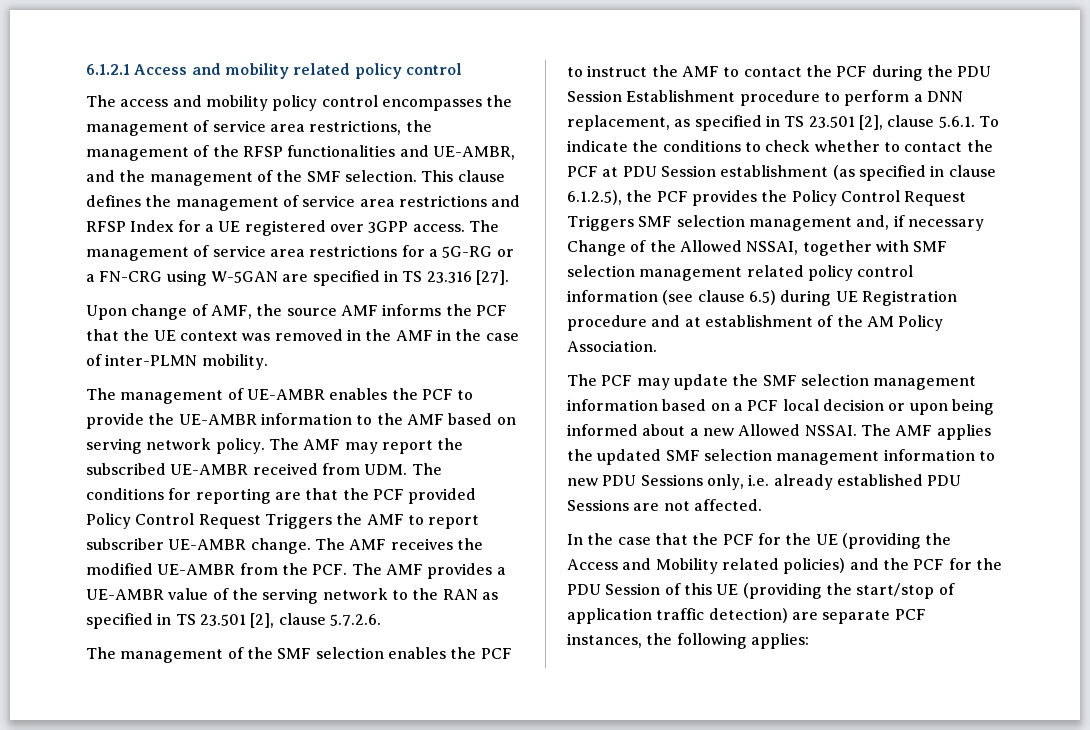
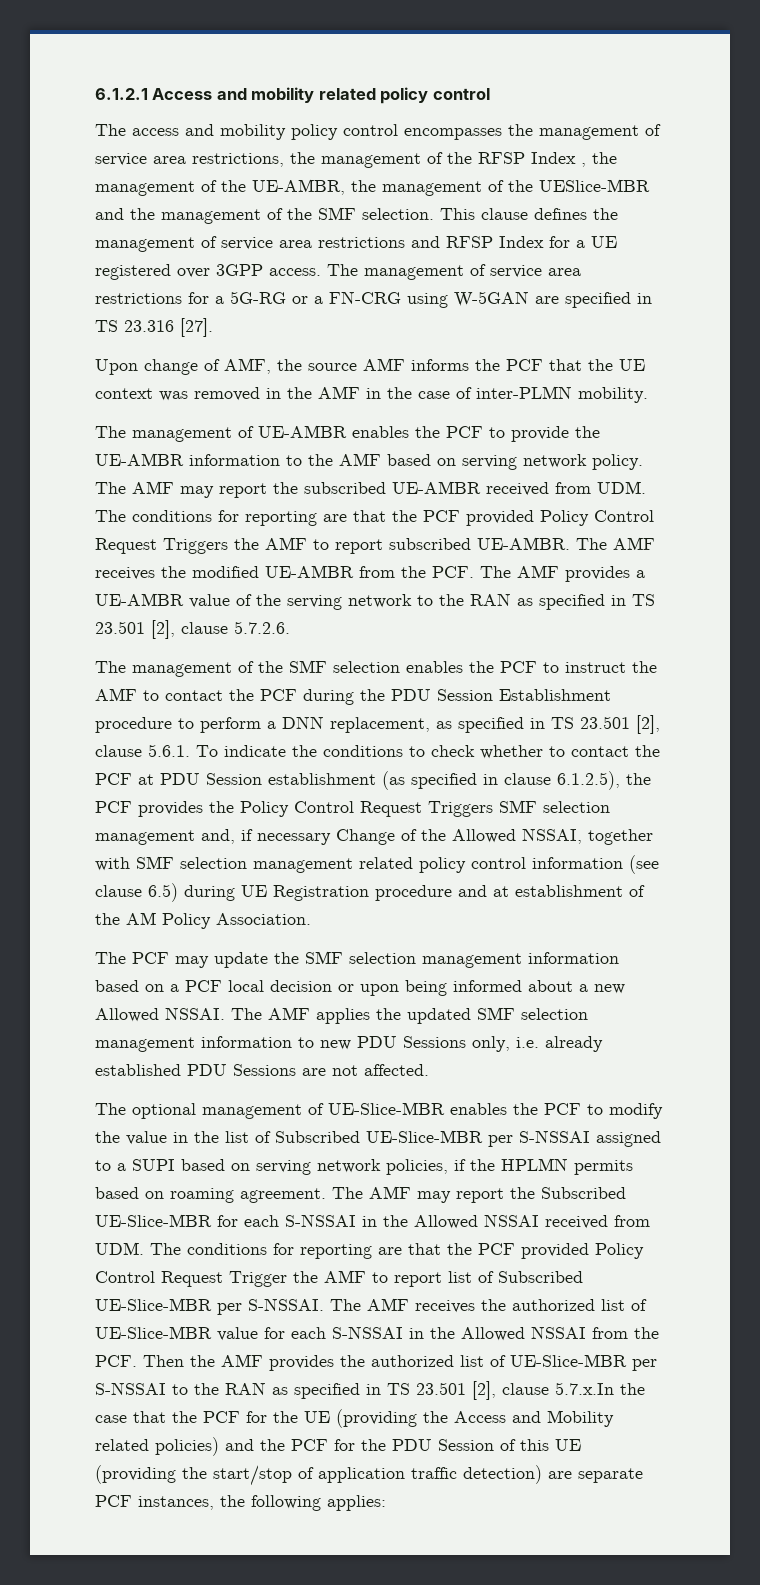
[287,145,515,160] functionalities and UE-AMBR, -> [531,152,617,167] [95,179,650,196] Index , the management of the UE-AMBR, the management of the UESlice-MBR
[86,538,311,554] subscriber UE-AMBR change. -> [389,537,570,550] subscribed UE-AMBR.
[567,534,583,545] In -> [95,1102,663,1119] [95,1130,661,1147] [95,1158,633,1175] [95,1186,626,1203] [95,1214,650,1229] [95,1242,644,1259] [95,1270,583,1287] [95,1298,647,1315] [95,1326,659,1341] [95,1354,657,1371] [95,1381,614,1400] The optional management of UE-Slice-MBR enables the PCF to modify the value in the list of Subscribed UE-Slice-MBR per S-NSSAI assigned to a SUPI based on serving network policies, if the HPLMN permits based on roaming agreement. The AMF may report the Subscribed UE-Slice-MBR for each S-NSSAI in the Allowed NSSAI received from UDM. The conditions for reporting are that the PCF provided Policy Control Request Trigger the AMF to report list of Subscribed UE-Slice-MBR per S-NSSAI. The AMF receives the authorized list of UE-Slice-MBR value for each S-NSSAI in the Allowed NSSAI from the PCF. Then the AMF provides the authorized list of UE-Slice-MBR per S-NSSAI to the RAN as specified in TS 23.501 [2], clause 5.7.x.In

